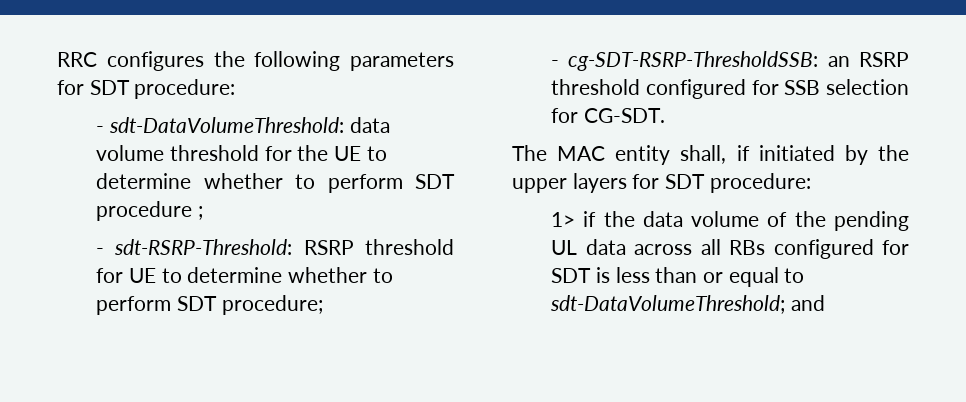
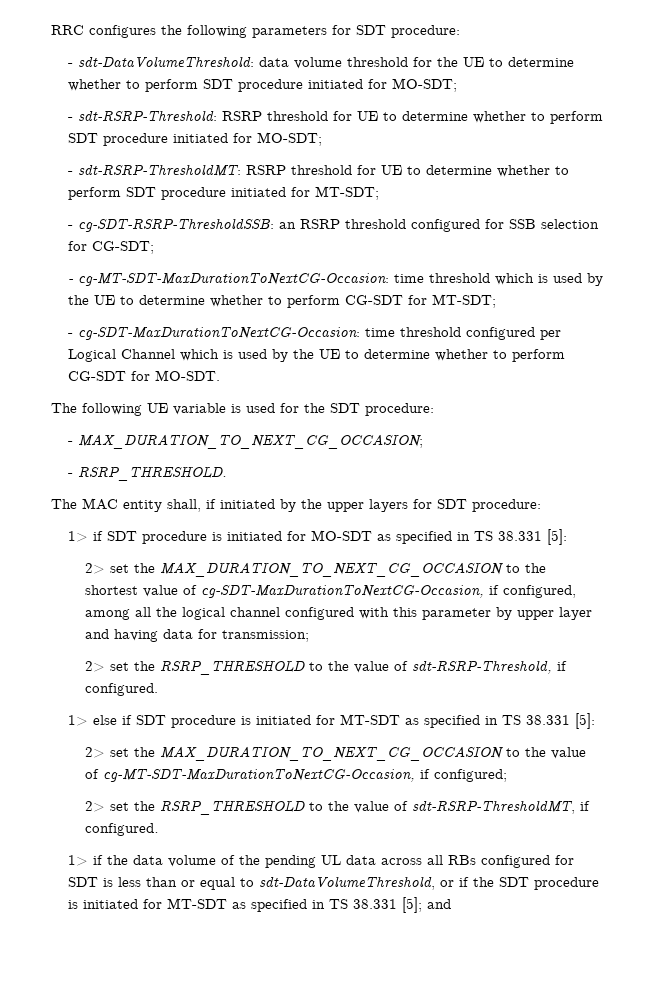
[197,206,203,220] ; -> [308,78,458,92] initiated for MO-SDT;
[221,295,323,315] procedure; -> [103,132,323,146] [68,164,570,177] [68,186,380,200] procedure initiated for MO-SDT; // - sdt-RSRP-ThresholdMT: RSRP threshold for UE to determine whether to perform SDT procedure initiated for MT-SDT;
[583,108,665,123] CG-SDT. -> [92,241,155,254] [68,273,604,286] [68,294,497,308] [68,327,562,340] [68,349,566,362] [68,370,221,381] [51,403,434,416] [68,434,424,449] [68,466,228,481] CG-SDT; // - cg-MT-SDT-MaxDurationToNextCG-Occasion: time threshold which is used by the UE to determine whether to perform CG-SDT for MT-SDT; // - cg-SDT-MaxDurationToNextCG-Occasion: time threshold configured per Logical Channel which is used by the UE to determine whether to perform CG-SDT for MO-SDT. // The following UE variable is used for the SDT procedure: // - MAX_DURATION_TO_NEXT_CG_OCCASION; // - RSRP_THRESHOLD.
(811, 183) none -> [68,529,568,545] [85,562,547,577] [85,585,577,598] [85,607,593,620] [85,629,310,642] [85,660,568,675] [85,683,159,696] [68,713,596,729] [85,746,587,761] [85,769,508,782] [85,800,591,815] [85,823,160,836] // 1> if SDT procedure is initiated for MO-SDT as specified in TS 38.331 [5]: // 2> set the MAX_DURATION_TO_NEXT_CG_OCCASION to the shortest value of cg-SDT-MaxDurationToNextCG-Occasion, if configured, among all the logical channel configured with this parameter by upper layer and having data for transmission; // 2> set the RSRP_THRESHOLD to the value of sdt-RSRP-Threshold, if configured. // 1> else if SDT procedure is initiated for MT-SDT as specified in TS 38.331 [5]: // 2> set the MAX_DURATION_TO_NEXT_CG_OCCASION to the value of cg-MT-SDT-MaxDurationToNextCG-Occasion, if configured; // 2> set the RSRP_THRESHOLD to the value of sdt-RSRP-ThresholdMT, if configured.
[550,295,786,314] sdt-DataVolumeThreshold; -> [259,876,600,890] [68,897,423,913] sdt-DataVolumeThreshold, or if the SDT procedure is initiated for MT-SDT as specified in TS 38.331 [5];

